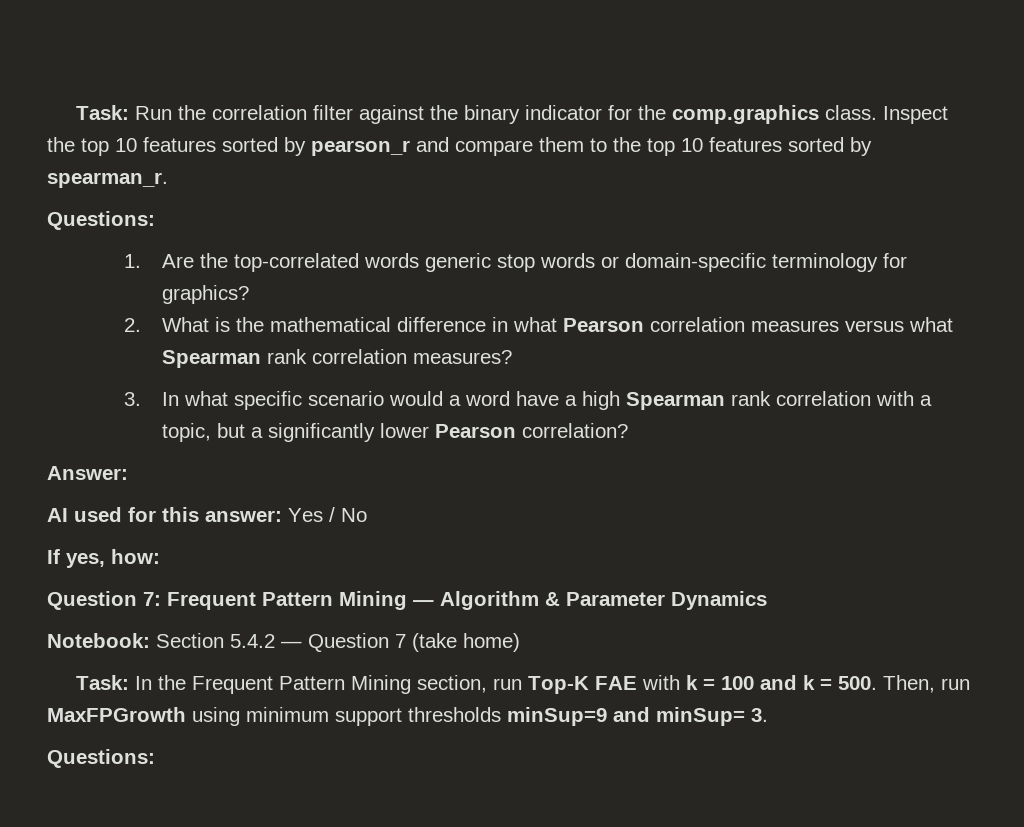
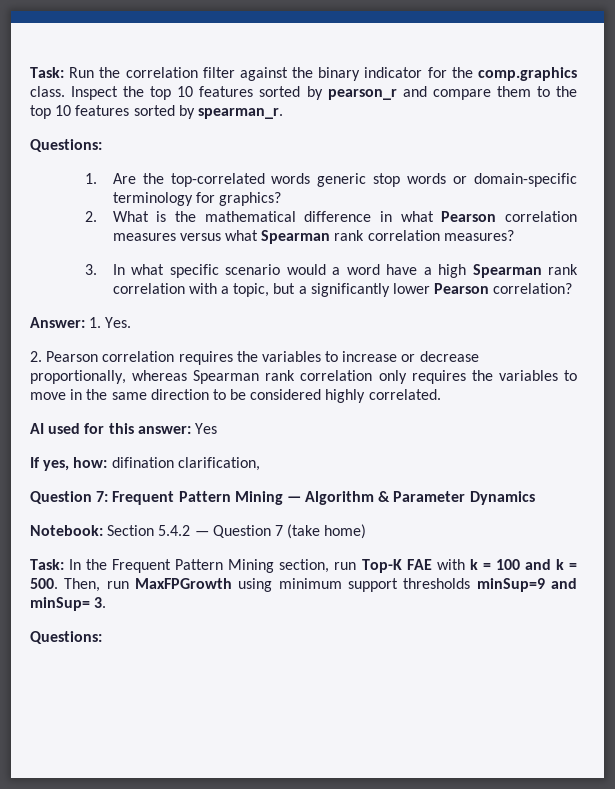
(128, 473) none -> [89,317,132,328] [30,351,479,365] [30,370,578,384] [30,389,441,403] 1. Yes. // 2. Pearson correlation requires the variables to increase or decrease proportionally, whereas Spearman rank correlation only requires the variables to move in the same direction to be considered highly correlated.
[329,507,367,522] / No -> (217, 428) none
(160, 556) none -> [111,457,260,471] difination clarification,

